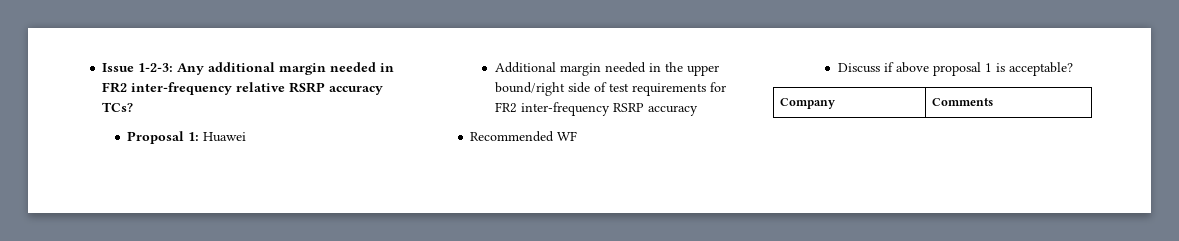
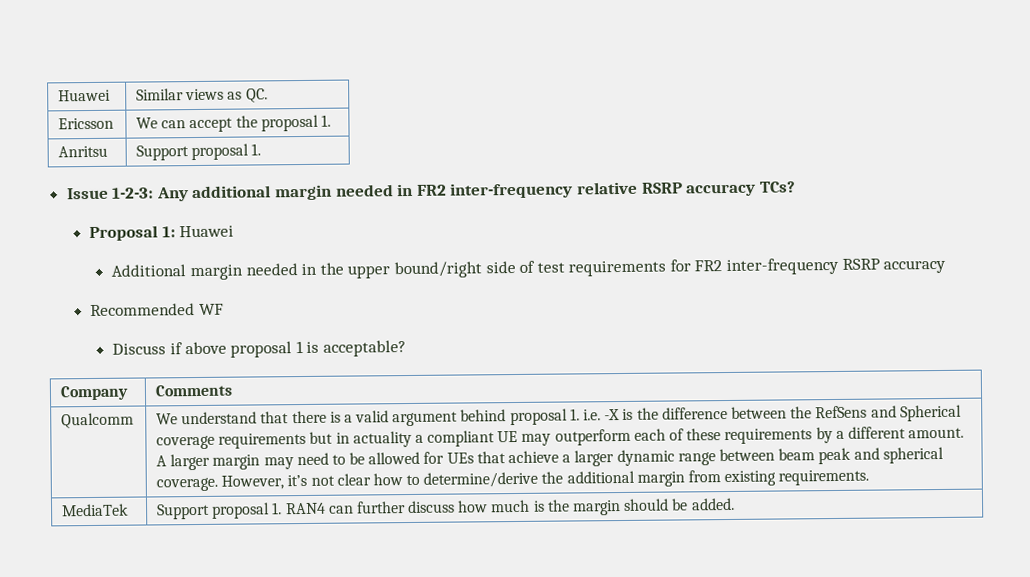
(102, 67) none -> [58,89,112,102] [136,88,268,103] [58,117,115,130] [136,114,331,133] [58,145,109,158] [136,143,262,161] Huawei | Similar views as QC. // Ericsson | We can accept the proposal 1. // Anritsu | Support proposal 1. //
(993, 102) none -> [61,412,135,429] [156,404,962,427] [156,426,965,450] [156,446,944,471] [156,469,870,492] [62,503,130,517] [157,497,735,520] // Qualcomm | We understand that there is a valid argument behind proposal 1. i.e. -X is the difference between the RefSens and Spherical coverage requirements but in actuality a compliant UE may outperform each of these requirements by a different amount. A larger margin may need to be allowed for UEs that achieve a larger dynamic range between beam peak and spherical coverage. However, it’s not clear how to determine/derive the additional margin from existing requirements. // MediaTek | Support proposal 1. RAN4 can further discuss how much is the margin should be added.

